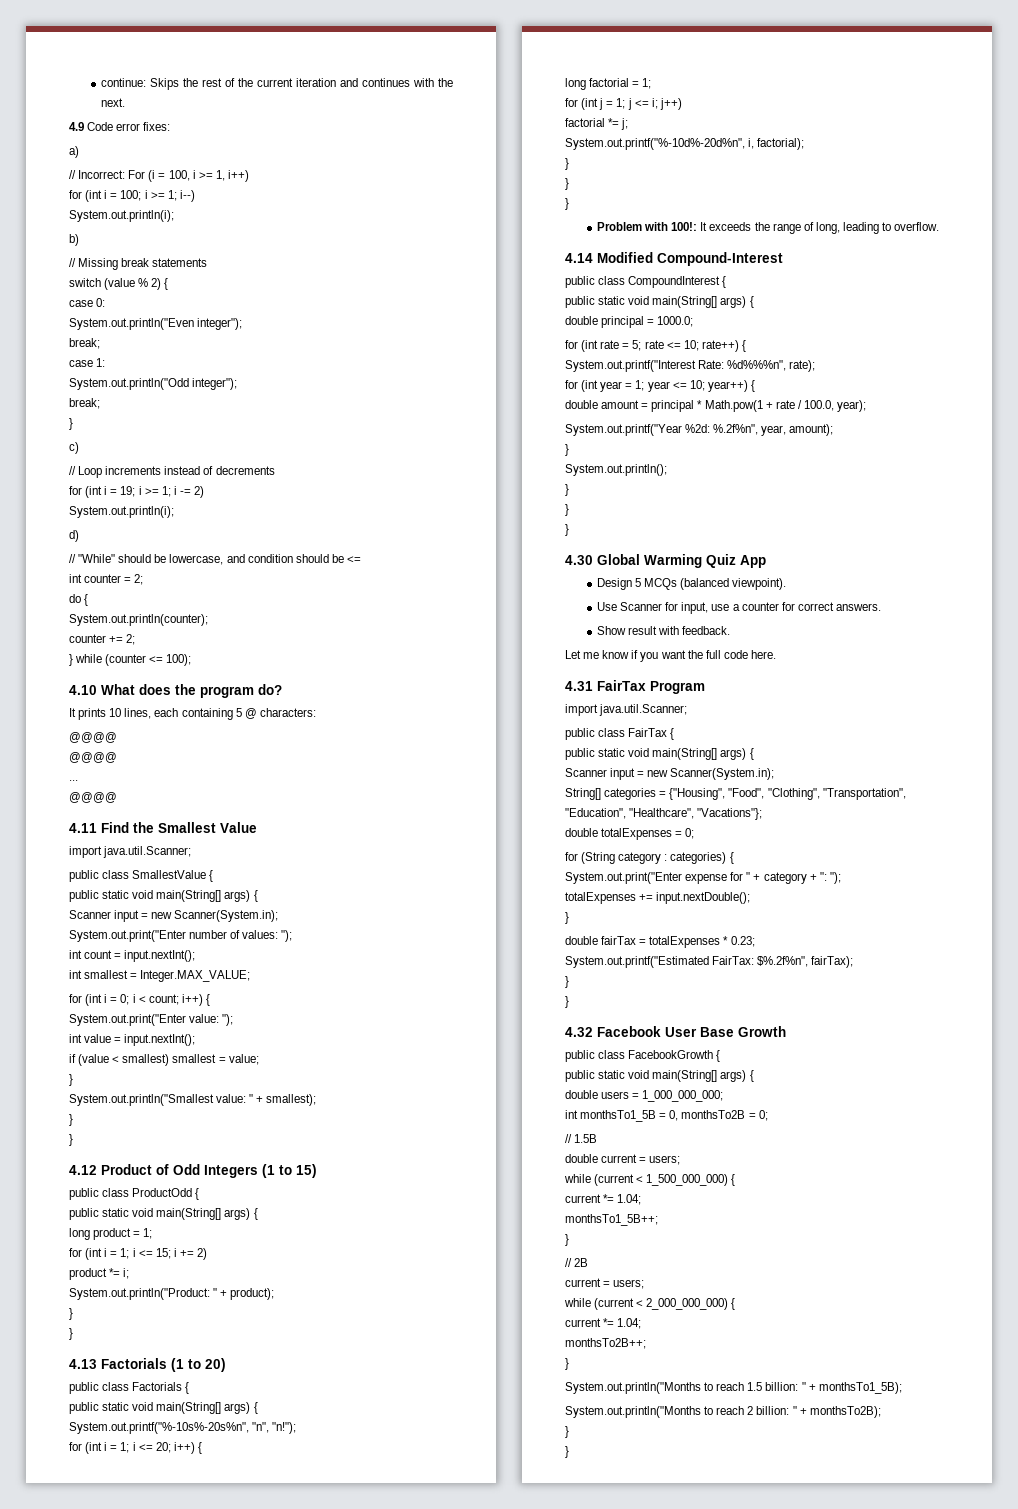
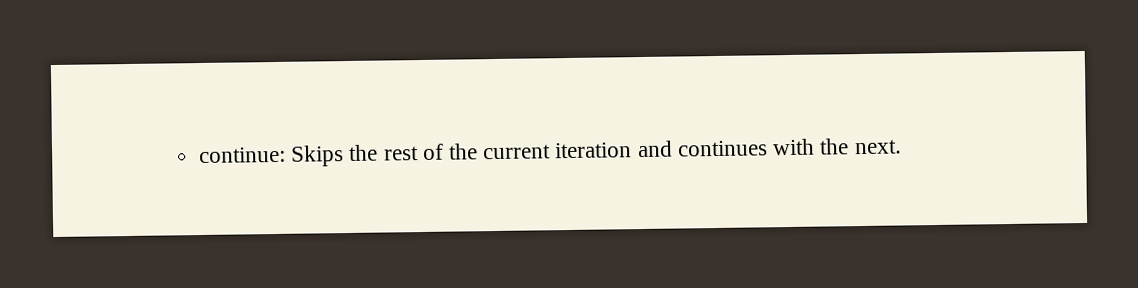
[69,122,171,131] [69,146,79,158] [69,170,249,182] [69,190,195,202] [69,210,174,222] [69,234,79,246] [69,258,208,270] [69,278,169,290] [69,298,106,307] [69,318,243,330] [69,338,100,349] [69,358,106,367] [69,378,238,390] [69,398,100,409] [69,418,73,430] [69,442,79,454] [69,466,275,478] [69,486,205,498] [69,506,174,518] [69,530,79,542] [69,554,361,565] [69,574,144,585] [69,594,89,606] [69,614,208,626] [69,634,136,645] [69,654,192,666] [69,684,282,698] [69,708,316,720] [69,732,117,743] [69,752,117,763] [69,780,78,781] [69,792,117,803] [69,822,257,833] [69,846,192,858] [69,870,214,882] [69,890,258,902] [69,910,279,922] [69,930,293,942] [69,950,196,962] [69,970,251,982] [69,994,210,1006] [69,1014,234,1026] [69,1034,196,1046] [69,1054,259,1066] [69,1074,73,1086] [69,1094,317,1106] [69,1114,73,1126] [69,1134,73,1146] [69,1164,317,1178] [69,1188,200,1200] [69,1208,258,1220] [69,1228,153,1240] [69,1248,208,1260] [69,1268,130,1280] [69,1288,275,1300] [69,1308,73,1320] [69,1328,73,1340] [69,1358,226,1372] [69,1382,190,1394] [69,1402,258,1414] [69,1422,297,1434] [69,1442,202,1454] [565,78,652,90] [565,98,682,110] [565,118,629,130] [565,138,805,150] [565,158,569,170] [565,178,569,190] [565,198,569,210] [597,222,940,234] [565,252,783,266] [565,276,727,288] [565,296,754,308] [565,316,694,328] [565,340,746,352] [565,360,816,372] [565,380,755,392] [565,400,867,412] [565,424,834,436] [565,444,569,456] [565,464,667,476] [565,484,569,496] [565,504,569,516] [565,524,569,536] [565,554,766,568] [597,578,787,590] [597,602,881,614] [597,626,731,635] [565,650,776,662] [565,680,705,694] [565,704,688,716] [565,728,675,740] [565,748,754,760] [565,768,775,780] [565,788,906,800] [565,808,763,820] [565,828,695,840] [565,852,734,864] [565,872,841,884] [565,892,751,904] [565,912,569,924] [565,936,755,948] [565,956,854,968] [565,976,569,988] [565,996,569,1008] [565,1026,786,1037] [565,1050,721,1062] [565,1070,754,1082] [565,1090,724,1102] [565,1110,768,1122] [565,1134,598,1143] [565,1154,681,1165] [564,1174,736,1186] [565,1194,642,1205] [565,1214,658,1226] [565,1234,569,1246] [565,1258,589,1267] [565,1278,645,1289] [564,1298,736,1310] [565,1318,642,1329] [565,1338,646,1349] [565,1358,569,1370] [565,1382,902,1394] [565,1406,881,1418] [565,1426,569,1438] [565,1446,569,1458] // 4.9 Code error fixes: // a) // // Incorrect: For (i = 100, i >= 1, i++) // for (int i = 100; i >= 1; i--) // System.out.println(i); // b) // // Missing break statements // switch (value % 2) { // case 0: // System.out.println("Even integer"); // break; // case 1: // System.out.println("Odd integer"); // break; // } // c) // // Loop increments instead of decrements // for (int i = 19; i >= 1; i -= 2) // System.out.println(i); // d) // // "While" should be lowercase, and condition should be <= // int counter = 2; // do { // System.out.println(counter); // counter += 2; // } while (counter <= 100); // 4.10 What does the program do? // It prints 10 lines, each containing 5 @ characters: // @@@@ // @@@@ // ... // @@@@ // 4.11 Find the Smallest Value // import java.util.Scanner; // public class SmallestValue { // public static void main(String[] args) { // Scanner input = new Scanner(System.in); // System.out.print("Enter number of values: "); // int count = input.nextInt(); // int smallest = Integer.MAX_VALUE; // for (int i = 0; i < count; i++) { // System.out.print("Enter value: "); // int value = input.nextInt(); // if (value < smallest) smallest = value; // } // System.out.println("Smallest value: " + smallest); // } // } // 4.12 Product of Odd Integers (1 to 15) // public class ProductOdd { // public static void main(String[] args) { // long product = 1; // for (int i = 1; i <= 15; i += 2) // product *= i; // System.out.println("Product: " + product); // } // } // 4.13 Factorials (1 to 20) // public class Factorials { // public static void main(String[] args) { // System.out.printf("%-10s%-20s%n", "n", "n!"); // for (int i = 1; i <= 20; i++) { // long factorial = 1; // for (int j = 1; j <= i; j++) // factorial *= j; // System.out.printf("%-10d%-20d%n", i, factorial); // } // } // } // Problem with 100!: It exceeds the range of long, leading to overflow. // 4.14 Modified Compound-Interest // public class CompoundInterest { // public static void main(String[] args) { // double principal = 1000.0; // for (int rate = 5; rate <= 10; rate++) { // System.out.printf("Interest Rate: %d%%%n", rate); // for (int year = 1; year <= 10; year++) { // double amount = principal * Math.pow(1 + rate / 100.0, year); // System.out.printf("Year %2d: %.2f%n", year, amount); // } // System.out.println(); // } // } // } // 4.30 Global Warming Quiz App // Design 5 MCQs (balanced viewpoint). // Use Scanner for input, use a counter for correct answers. // Show result with feedback. // Let me know if you want the full code here. // 4.31 FairTax Program // import java.util.Scanner; // public class FairTax { // public static void main(String[] args) { // Scanner input = new Scanner(System.in); // String[] categories = {"Housing", "Food", "Clothing", "Transportation", "Education", "Healthcare", "Vacations"}; // double totalExpenses = 0; // for (String category : categories) { // System.out.print("Enter expense for " + category + ": "); // totalExpenses += input.nextDouble(); // } // double fairTax = totalExpenses * 0.23; // System.out.printf("Estimated FairTax: $%.2f%n", fairTax); // } // } // 4.32 Facebook User Base Growth // public class FacebookGrowth { // public static void main(String[] args) { // double users = 1_000_000_000; // int monthsTo1_5B = 0, monthsTo2B = 0; // // 1.5B // double current = users; // while (current < 1_500_000_000) { // current *= 1.04; // monthsTo1_5B++; // } // // 2B // current = users; // while (current < 2_000_000_000) { // current *= 1.04; // monthsTo2B++; // } // System.out.println("Months to reach 1.5 billion: " + monthsTo1_5B); // System.out.println("Months to reach 2 billion: " + monthsTo2B); // } // } -> (902, 147) none

